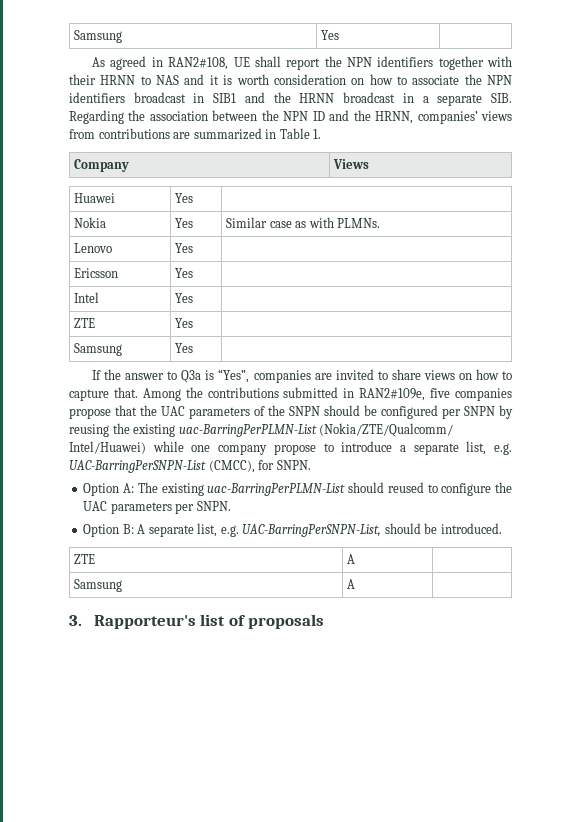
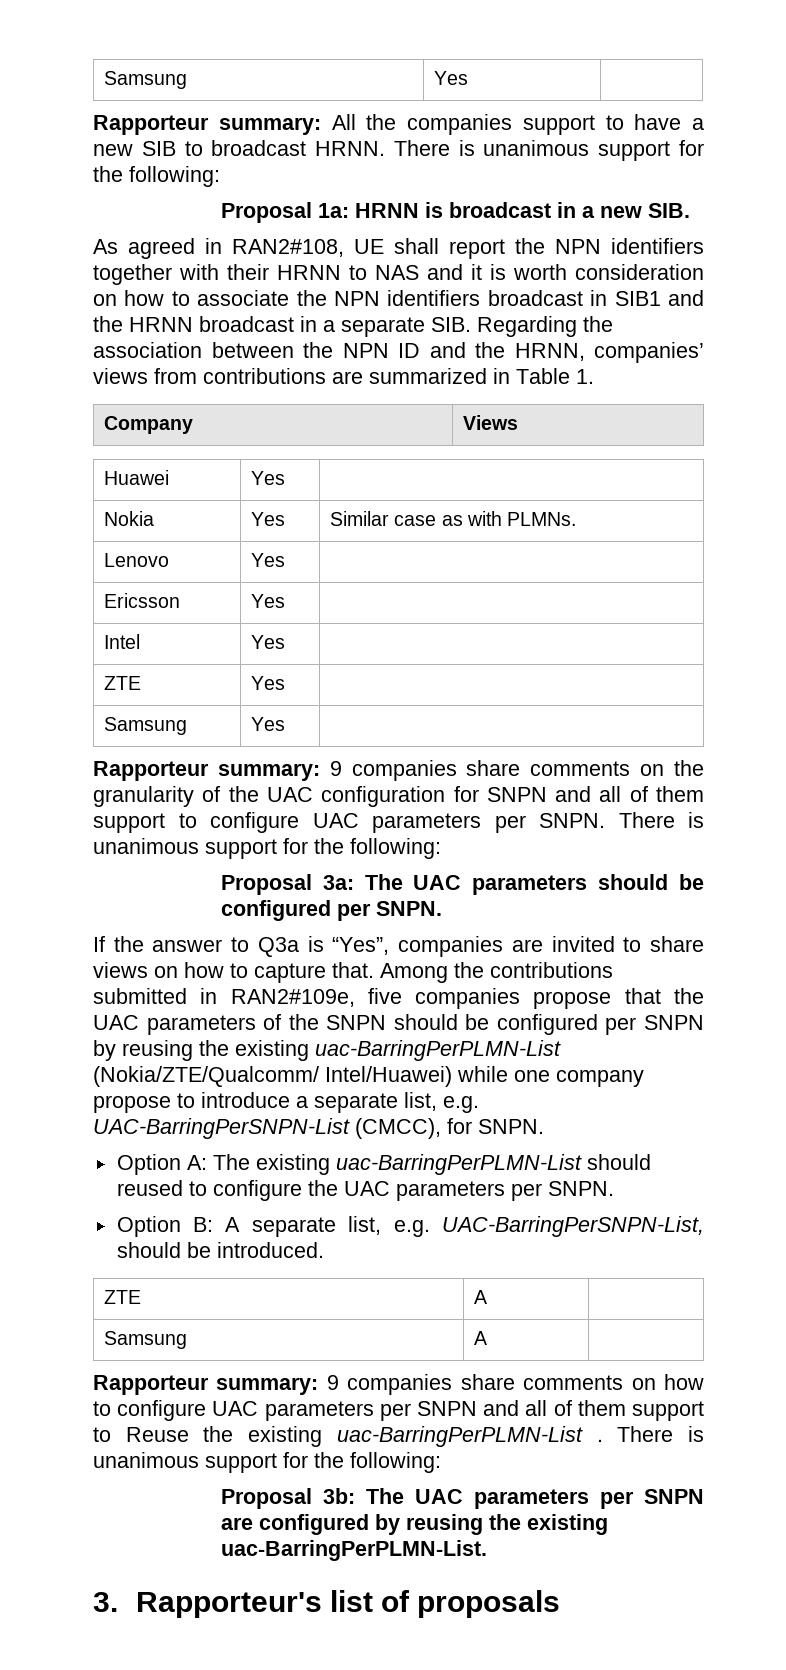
[74,30,123,43] [321,30,340,40] Samsung | Yes | -> [103,71,187,89] [433,71,468,85] [93,114,704,135] [93,140,704,161] [93,166,220,187] [220,202,690,223] Samsung | Yes | // Rapporteur summary: All the companies support to have a new SIB to broadcast HRNN. There is unanimous support for the following: // Proposal 1a: HRNN is broadcast in a new SIB.
(194, 348) none -> [93,760,704,781] [93,786,704,807] [93,812,704,833] [93,838,441,859] [220,874,704,895] [220,900,442,921] // Rapporteur summary: 9 companies share comments on the granularity of the UAC configuration for SNPN and all of them support to configure UAC parameters per SNPN. There is unanimous support for the following: // Proposal 3a: The UAC parameters should be configured per SNPN.
(356, 584) none -> [93,1374,704,1395] [93,1400,704,1421] [93,1426,704,1447] [93,1452,441,1473] [220,1488,704,1509] [220,1514,608,1535] [220,1540,487,1561] // Rapporteur summary: 9 companies share comments on how to configure UAC parameters per SNPN and all of them support to Reuse the existing uac-BarringPerPLMN-List . There is unanimous support for the following: // Proposal 3b: The UAC parameters per SNPN are configured by reusing the existing uac-BarringPerPLMN-List.

